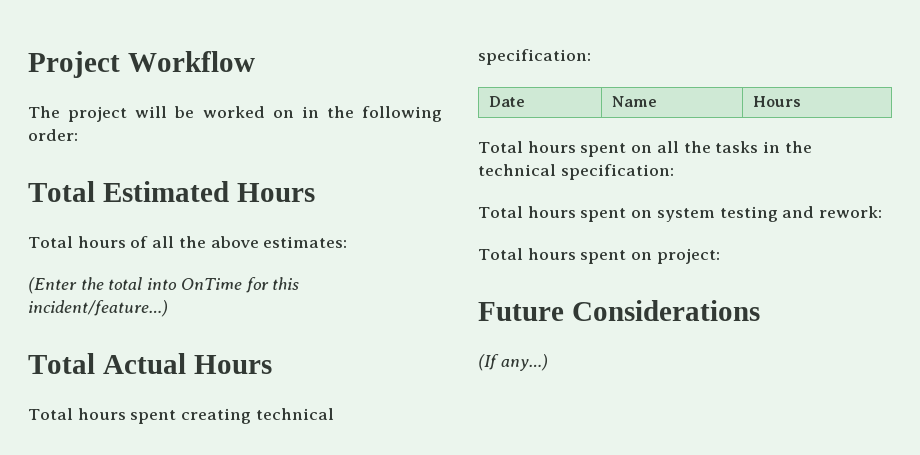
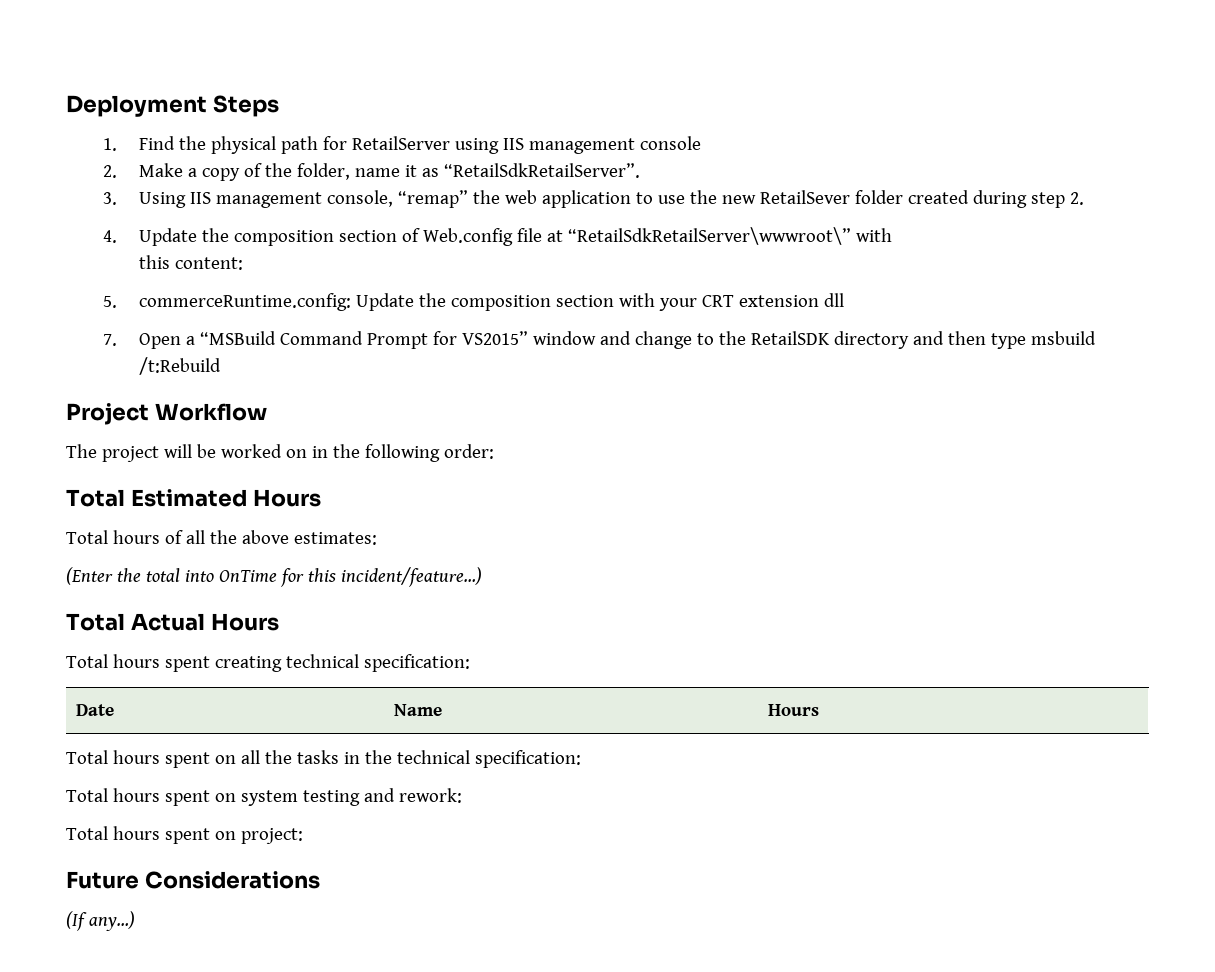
(28, 64) none -> [66,95,279,117] [102,136,702,154] [102,163,641,181] [102,190,1084,208] [102,227,893,246] [139,255,244,270] [102,293,845,311] [102,331,1096,349] [139,357,222,375] Deployment Steps // 1. Find the physical path for RetailServer using IIS management console // 2. Make a copy of the folder, name it as “RetailSdkRetailServer”. // 3. Using IIS management console, “remap” the web application to use the new RetailSever folder created during step 2. // 4. Update the composition section of Web.config file at “RetailSdkRetailServer\wwwroot\” with // this content: // 5. commerceRuntime.config: Update the composition section with your CRT extension dll // 7. Open a “MSBuild Command Prompt for VS2015” window and change to the RetailSDK directory and then type msbuild /t:Rebuild //

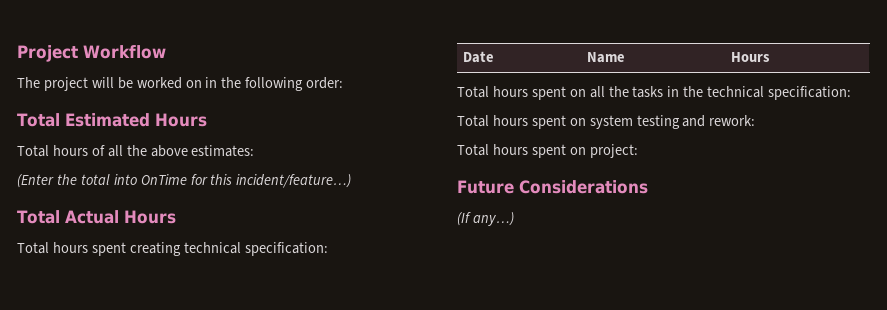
[66,95,279,117] [102,136,702,154] [102,163,641,181] [102,190,1084,208] [102,227,893,246] [139,255,244,270] [102,293,845,311] [102,331,1096,349] [139,357,222,375] Deployment Steps // 1. Find the physical path for RetailServer using IIS management console // 2. Make a copy of the folder, name it as “RetailSdkRetailServer”. // 3. Using IIS management console, “remap” the web application to use the new RetailSever folder created during step 2. // 4. Update the composition section of Web.config file at “RetailSdkRetailServer\wwwroot\” with // this content: // 5. commerceRuntime.config: Update the composition section with your CRT extension dll // 7. Open a “MSBuild Command Prompt for VS2015” window and change to the RetailSDK directory and then type msbuild /t:Rebuild // -> (17, 53) none

